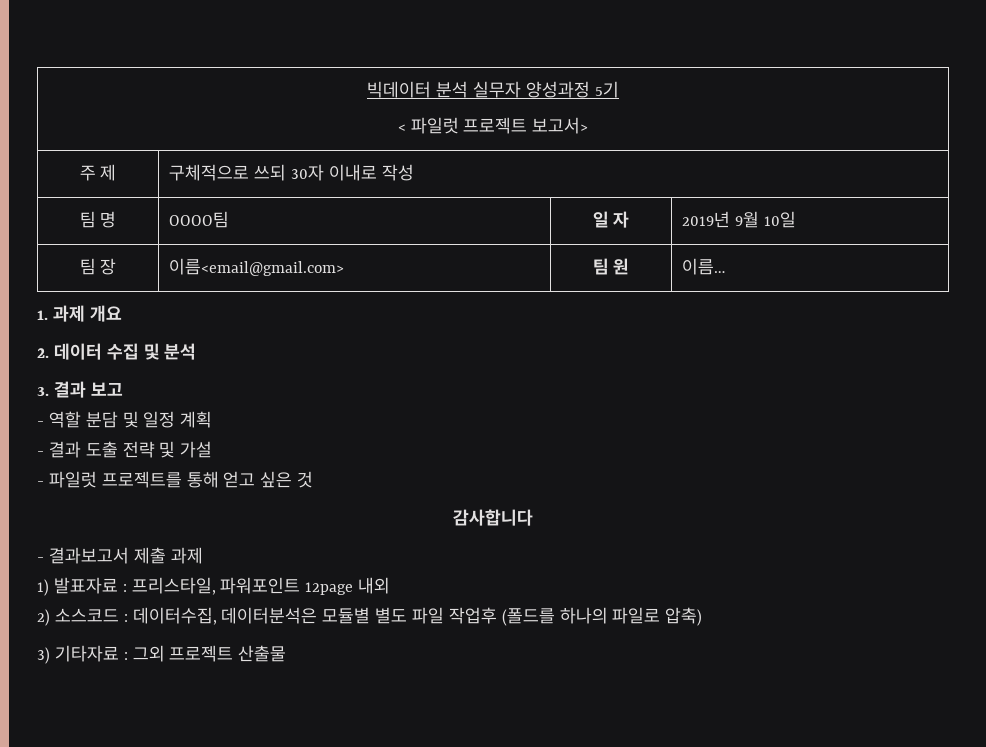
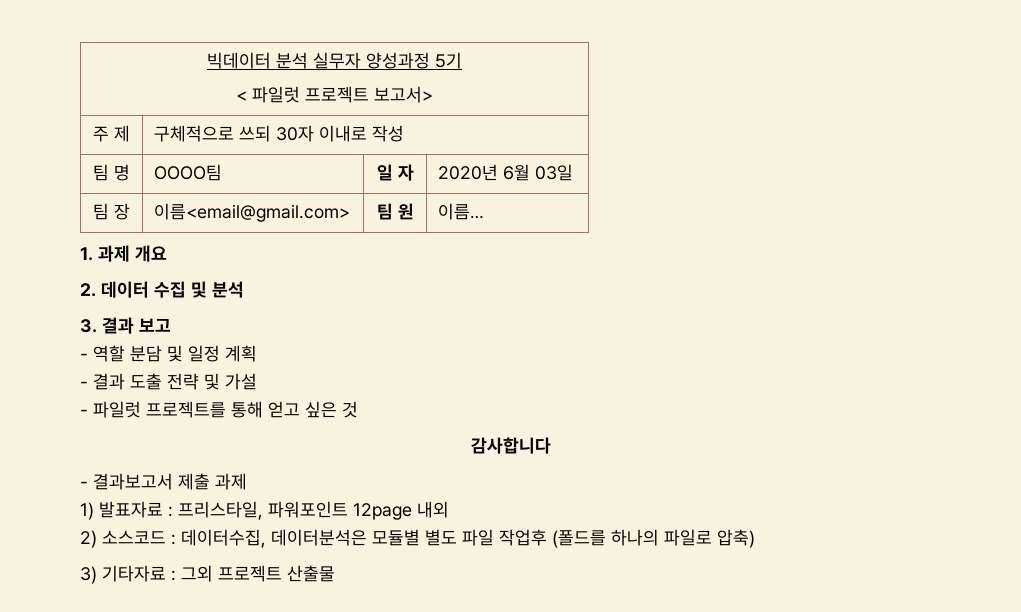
[682,211,796,228] 2019년 9월 10일 -> [437,164,573,181] 2020년 6월 03일

